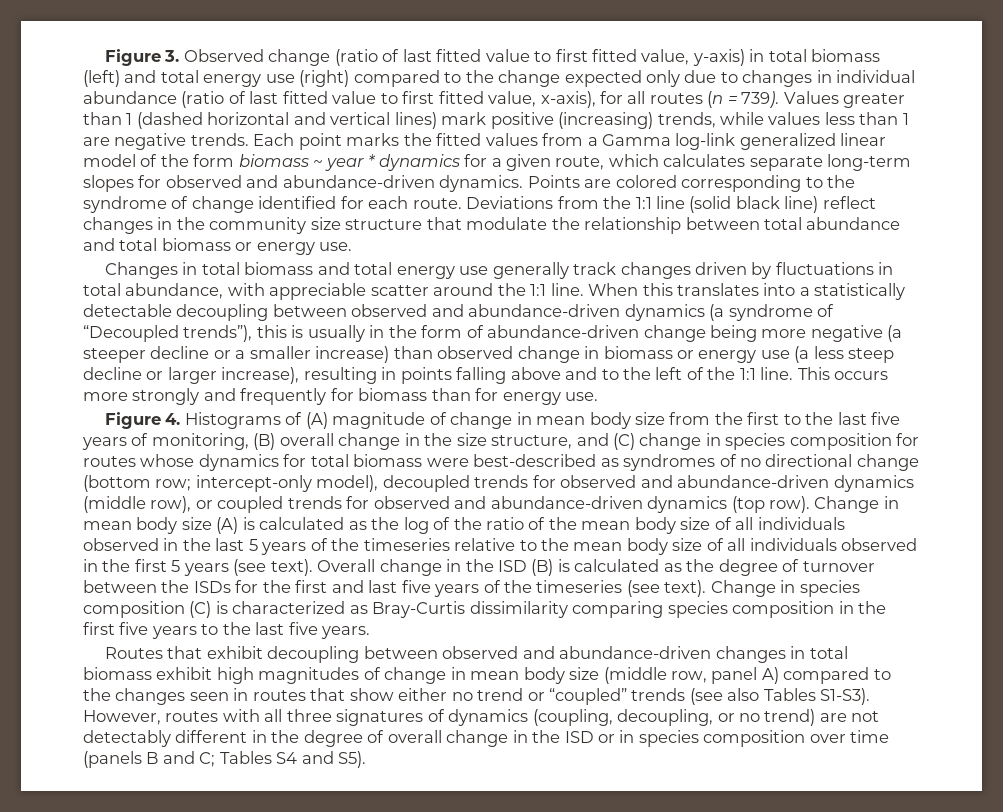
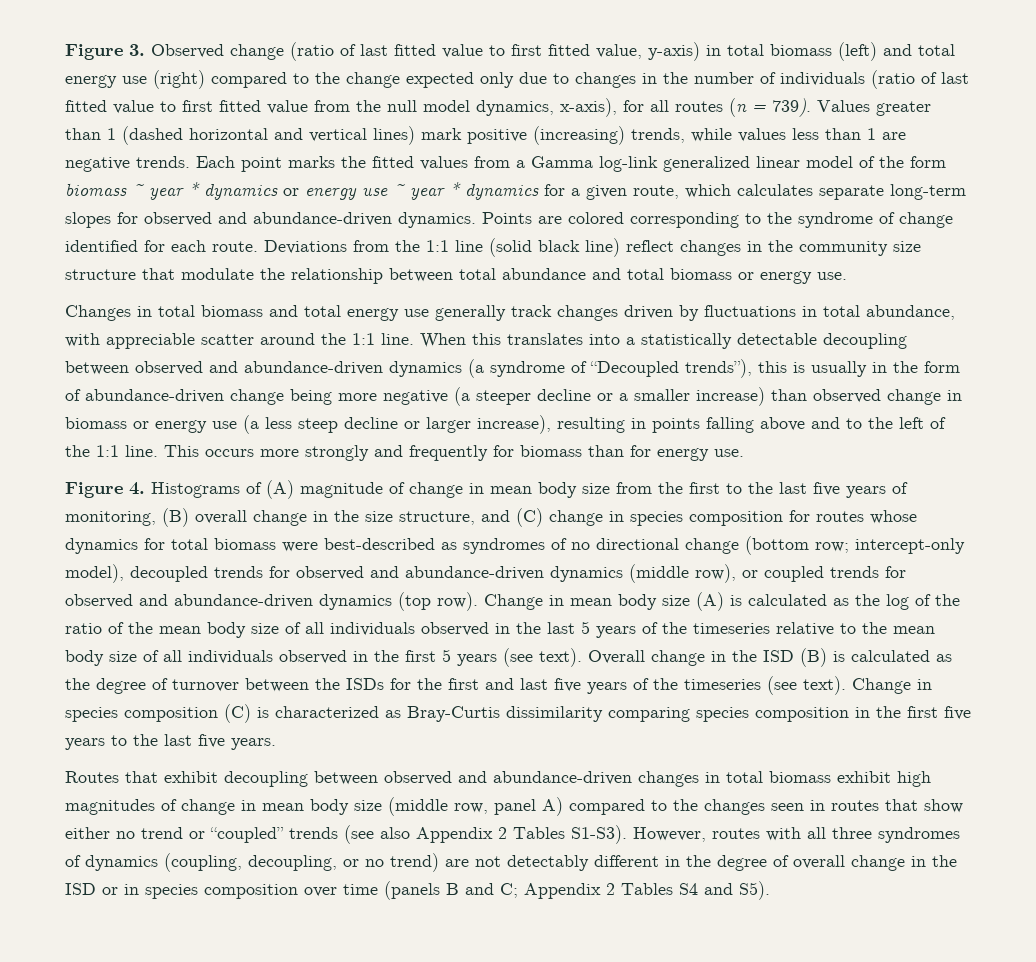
[836,70,916,83] [83,91,537,108] individual abundance (ratio of last fitted value to first fitted value, -> [663,70,969,89] [65,100,554,116] the number of individuals (ratio of last fitted value to first fitted value from the null model dynamics,
(460, 162) none -> [283,182,539,200] or energy use ~ year * dynamics
(760, 694) none -> [416,827,507,843] Appendix 2
[336,709,424,726] signatures -> [878,827,960,843] syndromes
(216, 759) none -> [524,883,615,899] Appendix 2

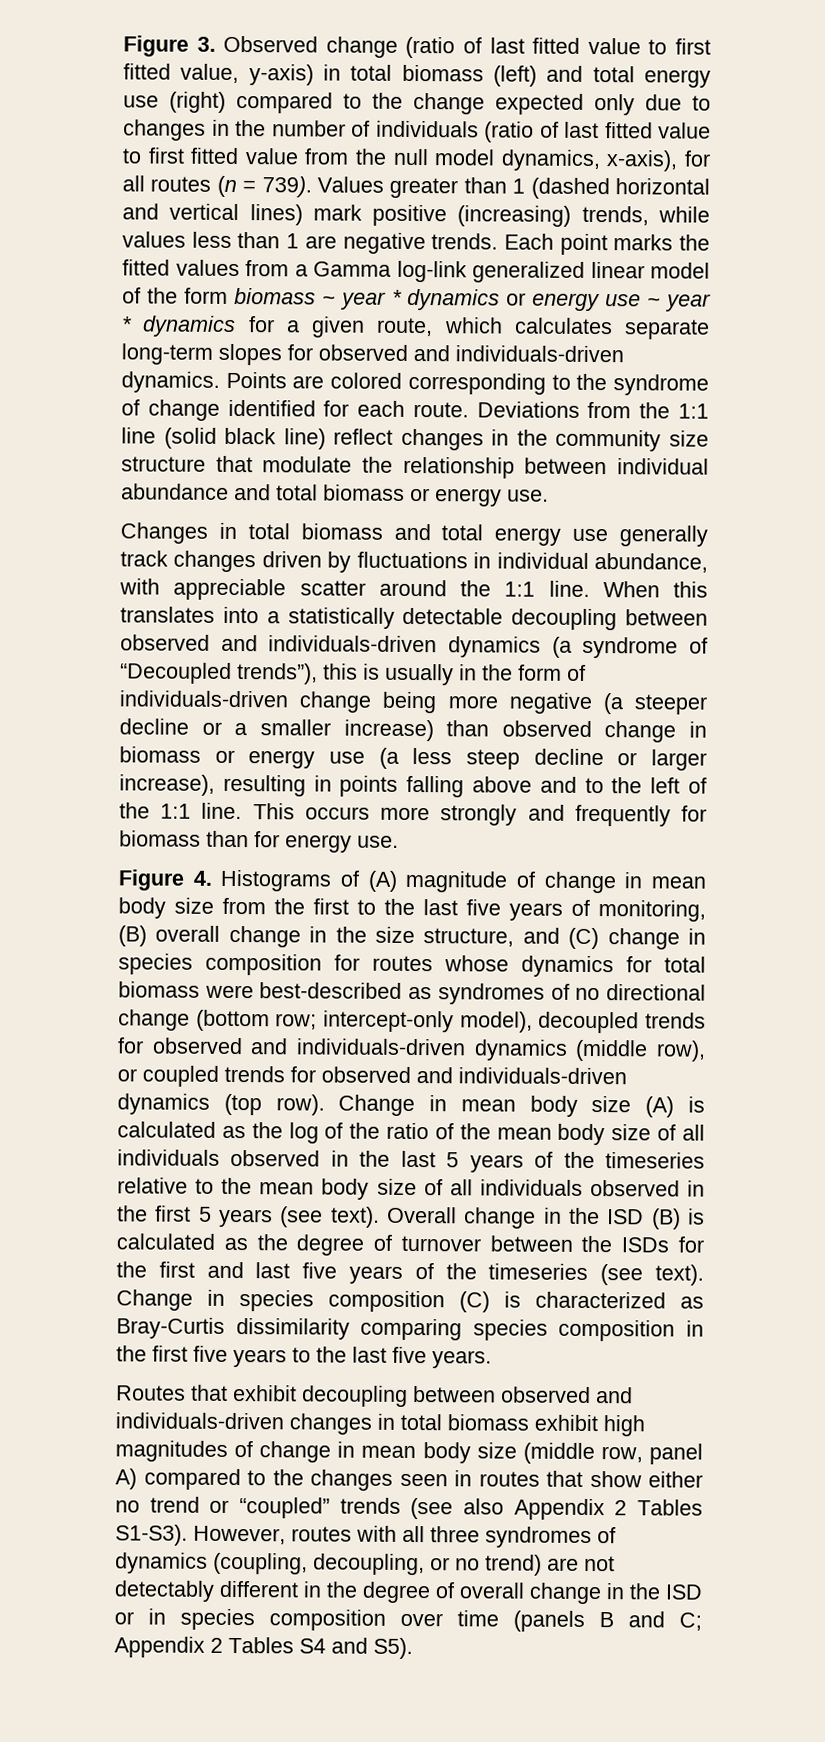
[253,212,392,226] abundance-driven -> [455,345,624,363] individuals-driven
[459,268,496,280] total -> [617,458,709,475] individual
[823,305,860,317] total -> [496,552,589,569] individual
[244,361,383,375] abundance-driven -> [268,635,438,653] individuals-driven
[85,389,224,403] abundance-driven -> [119,690,289,708] individuals-driven
[405,566,544,580] abundance-driven -> [296,1038,466,1056] individuals-driven
[174,594,313,608] abundance-driven -> [458,1067,627,1085] individuals-driven
[493,771,632,785] abundance-driven -> [115,1412,284,1430] individuals-driven

